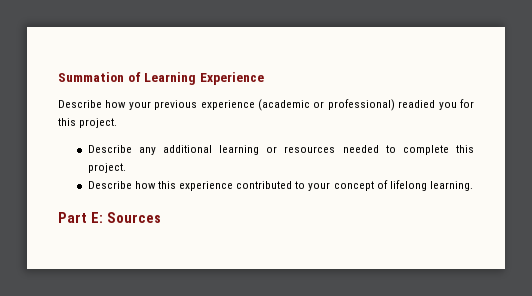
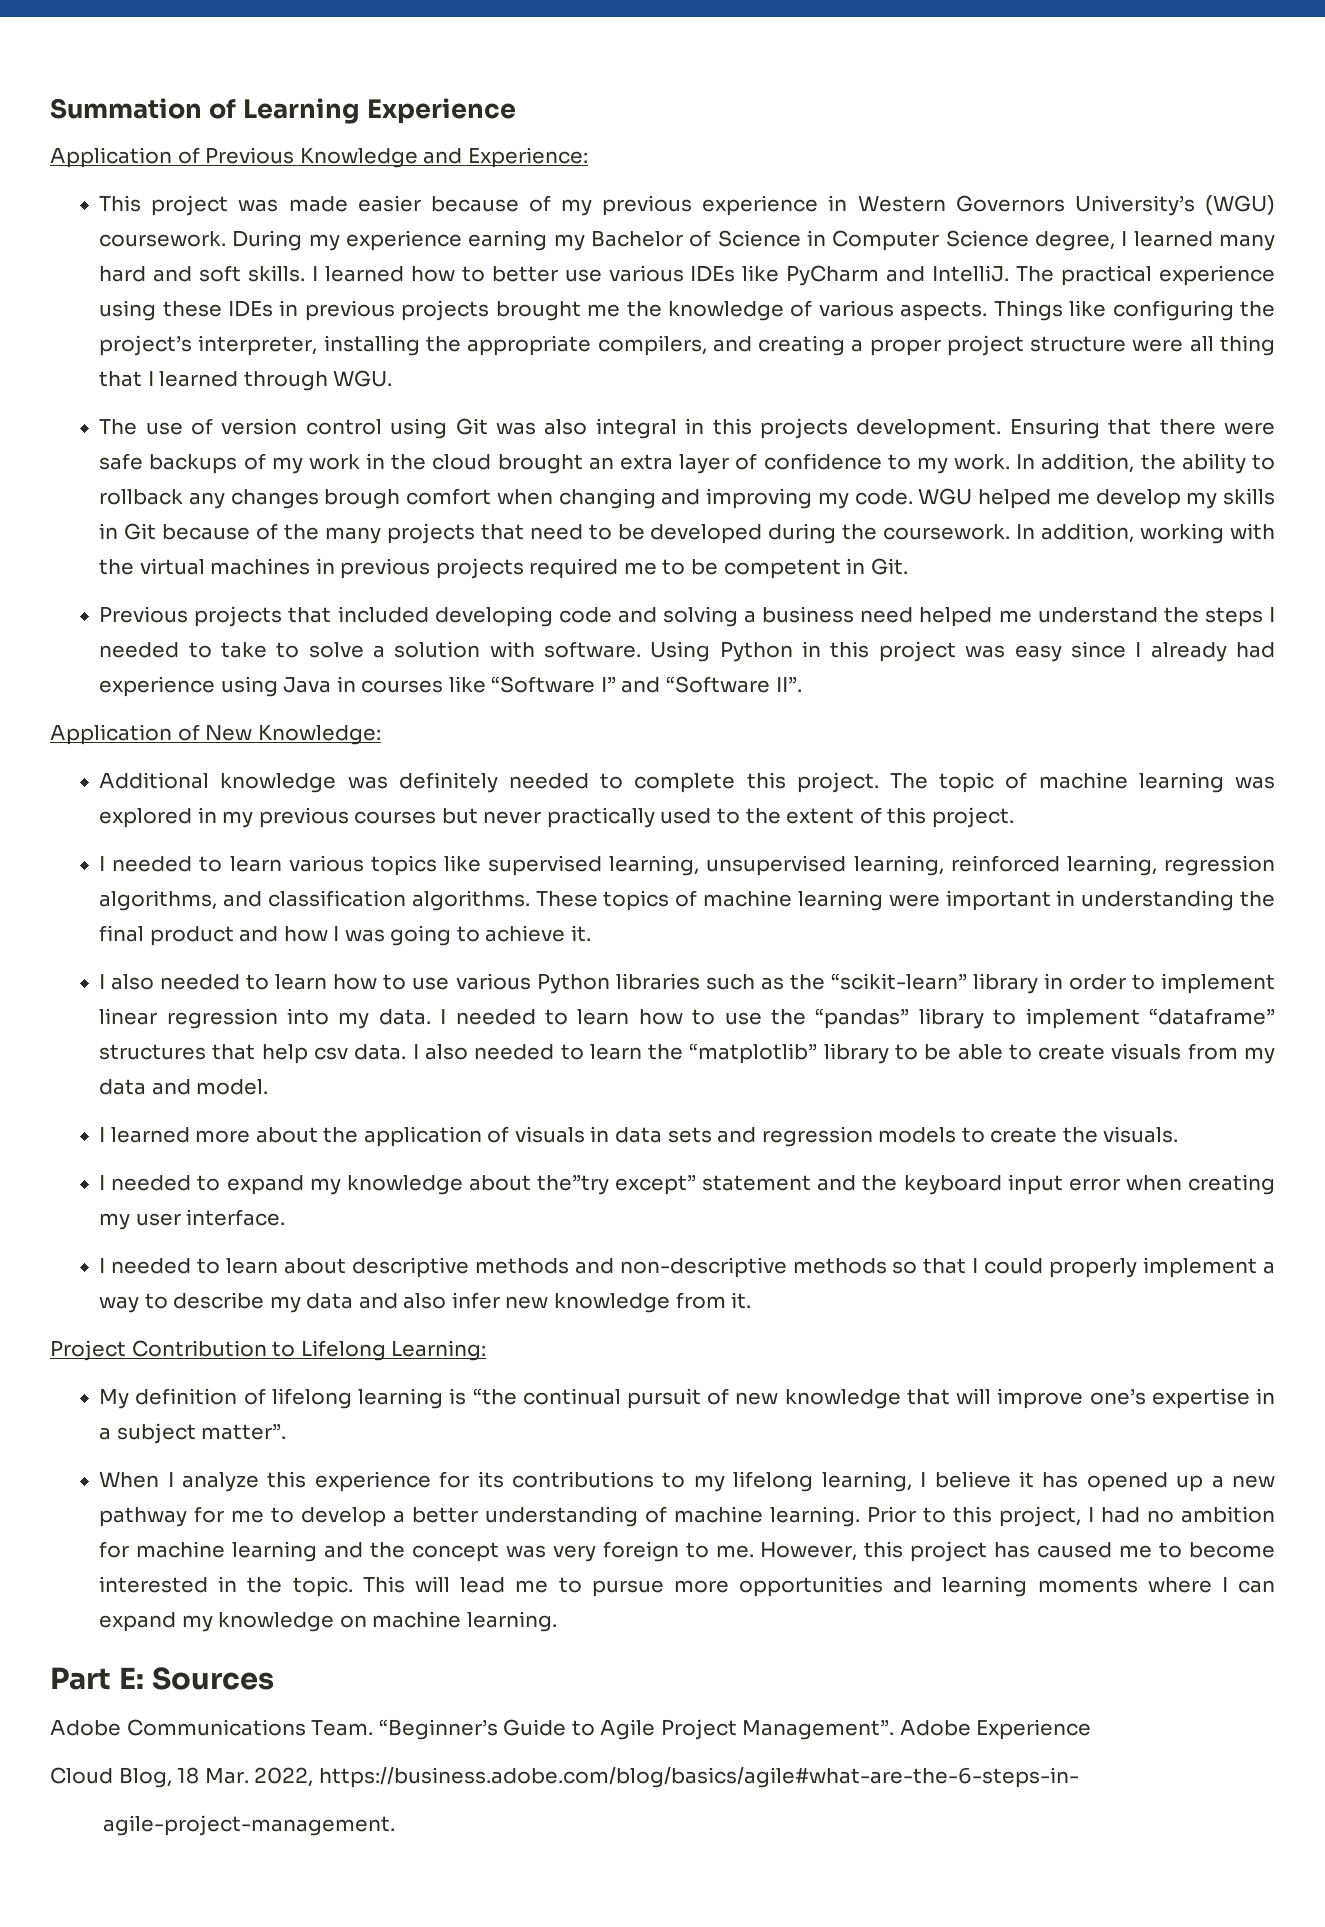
[58,99,474,111] [58,118,118,128] [87,145,336,155] Describe how your previous experience (academic or professional) readied you for this project. // Describe any additional learning or resources -> [50,147,588,168] [99,195,1275,216] [99,230,1276,251] [99,265,1275,286] [99,300,1276,321] [99,335,1276,356] [99,370,393,391] [99,418,1276,439] [99,453,1276,474] [99,488,1276,509] [99,523,1275,544] [99,558,908,579] [99,606,1276,627] [99,641,1275,662] [99,676,802,697] [50,724,381,745] [99,772,498,793] Application of Previous Knowledge and Experience: // This project was made easier because of my previous experience in Western Governors University’s (WGU) coursework. During my experience earning my Bachelor of Science in Computer Science degree, I learned many hard and soft skills. I learned how to better use various IDEs like PyCharm and IntelliJ. The practical experience using these IDEs in previous projects brought me the knowledge of various aspects. Things like configuring the project’s interpreter, installing the appropriate compilers, and creating a proper project structure were all thing that I learned through WGU. // The use of version control using Git was also integral in this projects development. Ensuring that there were safe backups of my work in the cloud brought an extra layer of confidence to my work. In addition, the ability to rollback any changes brough comfort when changing and improving my code. WGU helped me develop my skills in Git because of the many projects that need to be developed during the coursework. In addition, working with the virtual machines in previous projects required me to be competent in Git. // Previous projects that included developing code and solving a business need helped me understand the steps I needed to take to solve a solution with software. Using Python in this project was easy since I already had experience using Java in courses like “Software I” and “Software II”. // Application of New Knowledge: // Additional knowledge was definitely
[87,180,473,191] [58,212,161,223] // Describe how this experience contributed to your concept of lifelong learning. // Part E: Sources -> [889,772,1275,793] [99,807,1014,828] [99,855,1275,876] [99,890,1276,911] [99,925,591,946] [99,973,1276,994] [99,1008,1276,1029] [99,1043,1275,1064] [99,1079,269,1095] [99,1126,1179,1147] [99,1174,1276,1195] [99,1209,286,1230] [99,1257,1276,1278] [99,1292,752,1313] [50,1340,487,1361] [99,1388,1275,1409] [99,1423,287,1444] [99,1471,1275,1492] [99,1506,1276,1527] [99,1541,1275,1562] [99,1576,1276,1597] [99,1611,557,1632] [50,1667,274,1690] [50,1719,1092,1740] [50,1767,1079,1788] [103,1815,396,1836] The topic of machine learning was explored in my previous courses but never practically used to the extent of this project. // I needed to learn various topics like supervised learning, unsupervised learning, reinforced learning, regression algorithms, and classification algorithms. These topics of machine learning were important in understanding the final product and how I was going to achieve it. // I also needed to learn how to use various Python libraries such as the “scikit-learn” library in order to implement linear regression into my data. I needed to learn how to use the “pandas” library to implement “dataframe” structures that help csv data. I also needed to learn the “matplotlib” library to be able to create visuals from my data and model. // I learned more about the application of visuals in data sets and regression models to create the visuals. // I needed to expand my knowledge about the”try except” statement and the keyboard input error when creating my user interface. // I needed to learn about descriptive methods and non-descriptive methods so that I could properly implement a way to describe my data and also infer new knowledge from it. // Project Contribution to Lifelong Learning: // My definition of lifelong learning is “the continual pursuit of new knowledge that will improve one’s expertise in a subject matter”. // When I analyze this experience for its contributions to my lifelong learning, I believe it has opened up a new pathway for me to develop a better understanding of machine learning. Prior to this project, I had no ambition for machine learning and the concept was very foreign to me. However, this project has caused me to become interested in the topic. This will lead me to pursue more opportunities and learning moments where I can expand my knowledge on machine learning. // Part E: Sources // Adobe Communications Team. “Beginner’s Guide to Agile Project Management”. Adobe Experience // Cloud Blog, 18 Mar. 2022, https://business.adobe.com/blog/basics/agile#what-are-the-6-steps-in- // agile-project-management.

